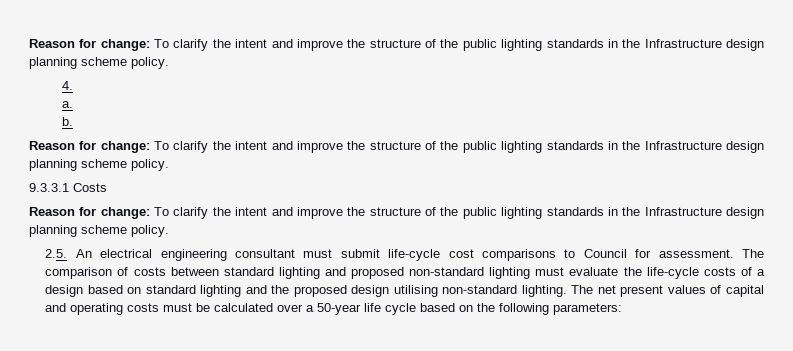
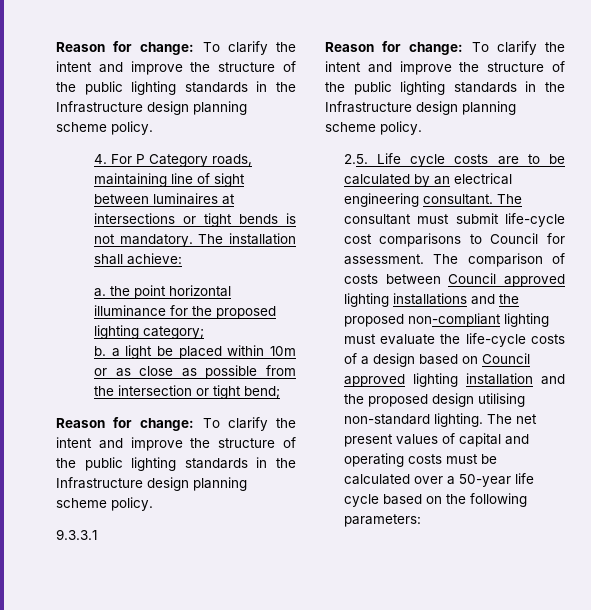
[61,101,73,108] [61,117,73,126] // a. // b. -> [110,154,252,167] [93,173,245,187] [93,193,235,205] [93,213,296,227] [93,233,296,247] [93,253,182,265] [93,285,231,299] [93,305,276,319] [93,325,204,339] [93,345,296,359] [93,365,296,379] [93,385,280,399] For P Category roads, maintaining line of sight between luminaires at intersections or tight bends is not mandatory. The installation shall achieve: // a. the point horizontal illuminance for the proposed lighting category; // b. a light be placed within 10m or as close as possible from the intersection or tight bend;
[73,183,107,192] Costs -> (97, 534) none
[75,249,227,261] An electrical engineering -> [377,153,565,167] [343,173,512,187] [343,193,522,207] Life cycle costs are to be calculated by an electrical engineering consultant. The
[223,267,485,279] standard lighting and proposed non-standard -> [448,273,565,287] [343,293,519,307] [343,313,501,327] Council approved lighting installations and the proposed non-compliant
[145,285,242,297] standard lighting -> [481,353,530,364] [343,373,533,387] Council approved lighting installation

